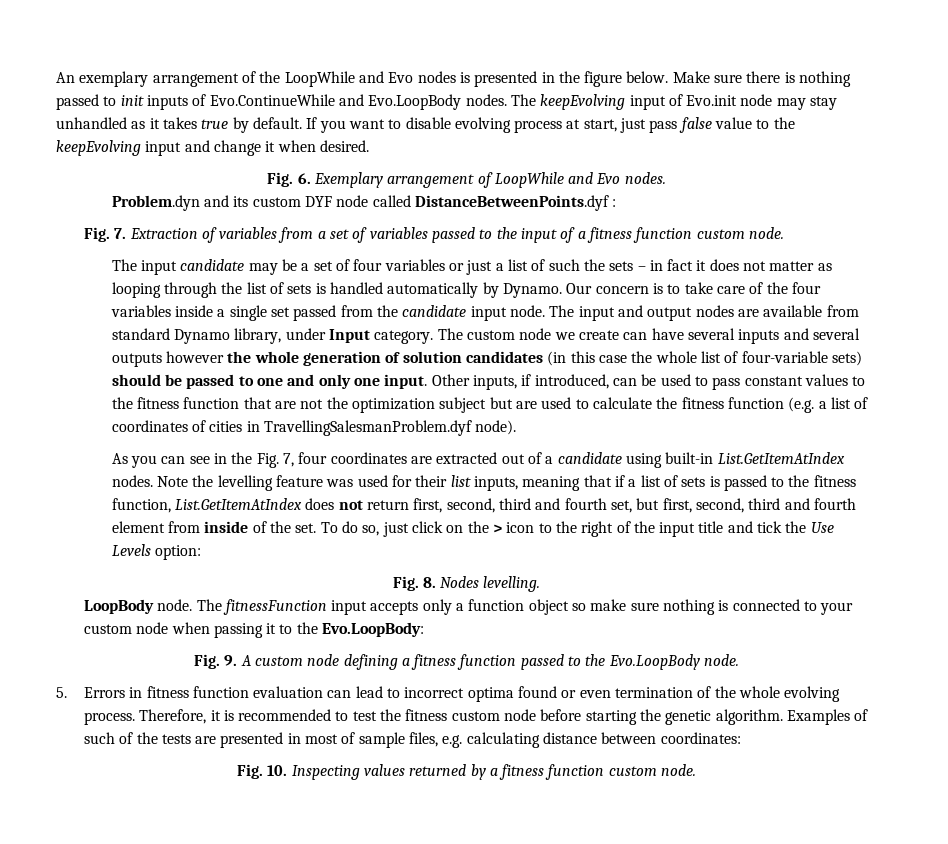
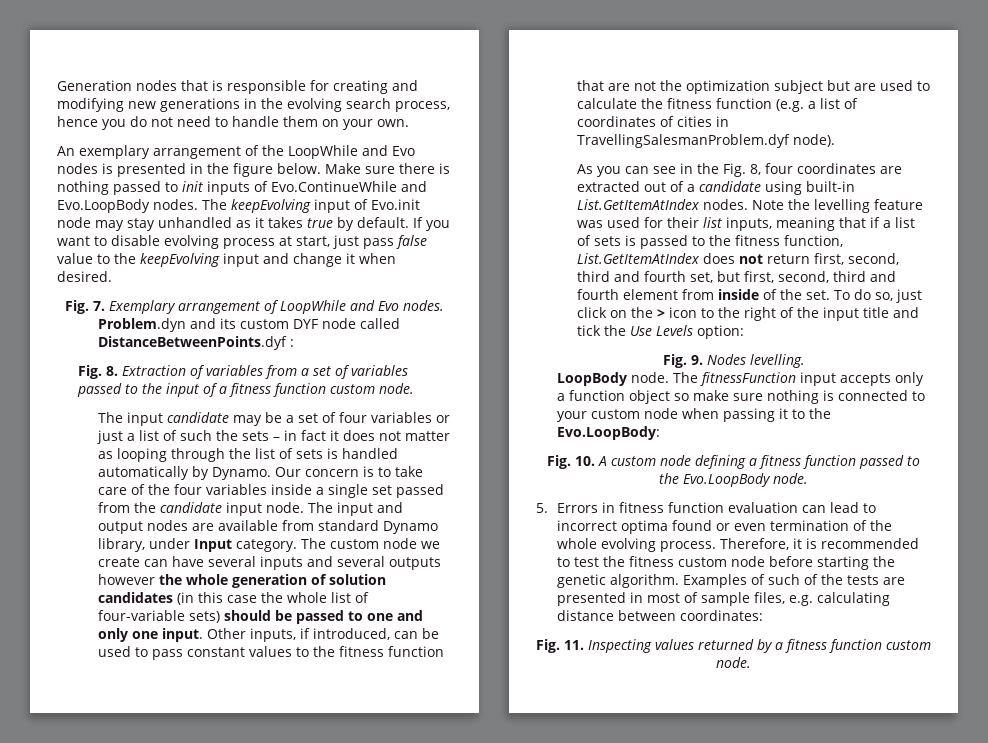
(56, 77) none -> [57,80,418,94] [57,98,450,112] [57,116,409,130] Generation nodes that is responsible for creating and modifying new generations in the evolving search process, hence you do not need to handle them on your own. //
[297,173,311,184] 6. -> [93,301,105,311] 7.
[114,228,127,239] 7. -> [105,366,118,376] 8.
[282,453,294,467] 7, -> [750,164,762,175] 8,
[422,577,436,588] 8. -> [690,355,703,365] 9.
[224,655,238,666] 9. -> [575,456,595,466] 10.
[267,765,288,776] 10. -> [564,640,584,650] 11.

